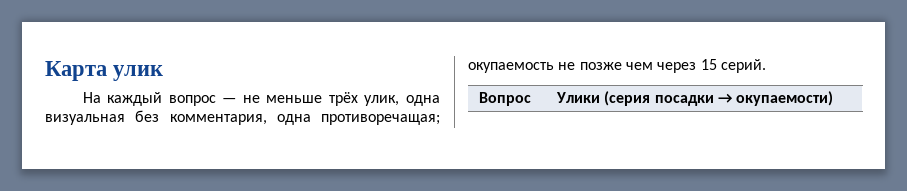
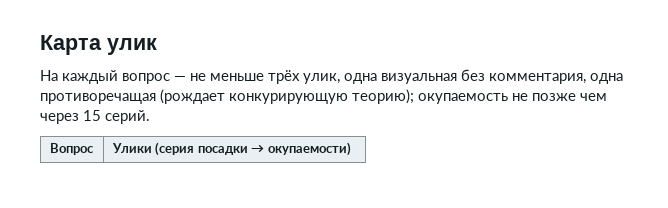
[321,114,440,125] противоречащая; -> [40,89,414,104] противоречащая (рождает конкурирующую теорию);

